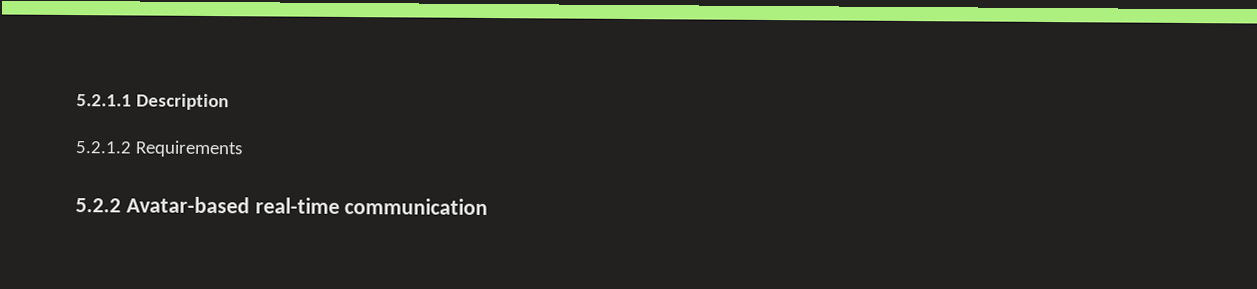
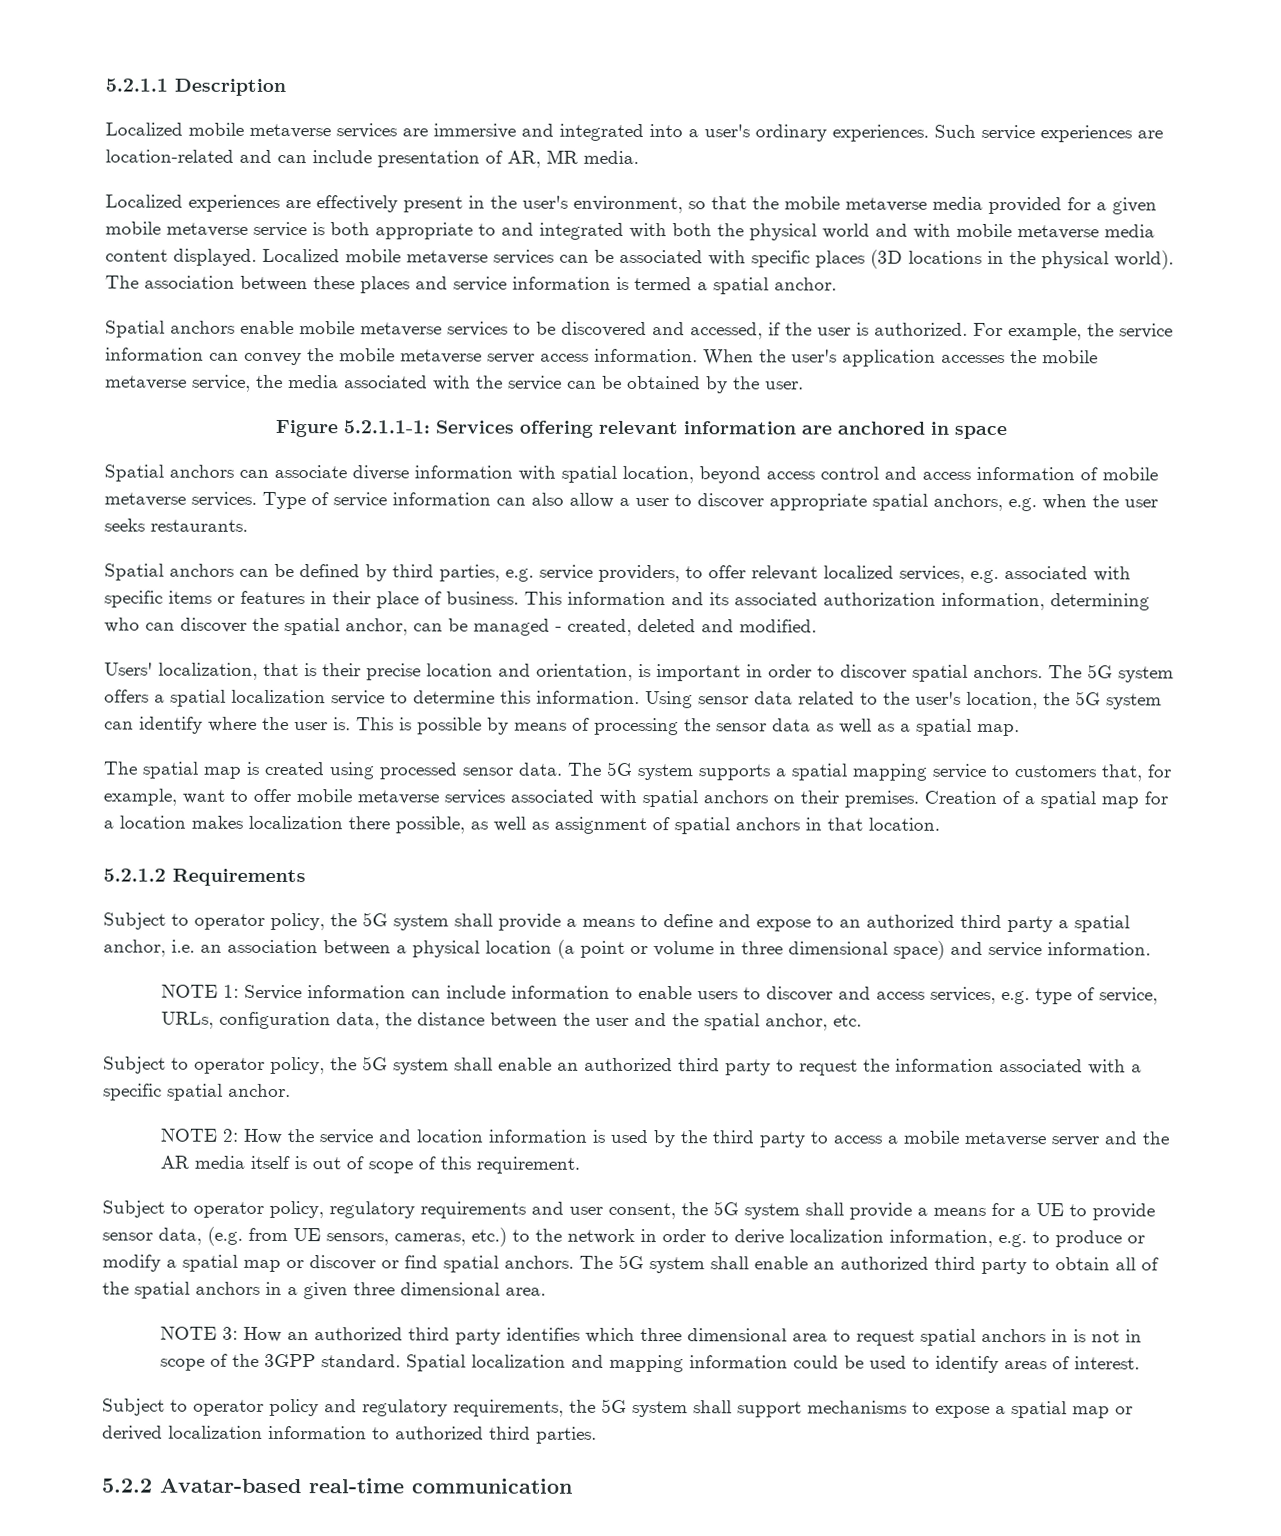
[75,140,243,158] 5.2.1.2 Requirements -> [105,122,1163,143] [105,149,639,168] [105,194,1157,215] [105,221,1155,241] [105,248,1174,270] [105,275,837,295] [105,320,1173,341] [105,347,1098,367] [105,374,804,394] [275,419,1007,440] [104,464,1158,484] [104,491,1158,512] [104,518,248,532] [104,563,1131,583] [104,590,1150,611] [104,617,817,636] [104,662,1174,683] [104,689,1162,710] [104,716,1020,737] [103,761,1172,782] [103,788,1168,809] [103,815,940,835] [103,868,306,887] [103,912,1130,933] [103,939,1151,960] [161,984,1159,1005] [161,1011,863,1031] [103,1056,1142,1076] [103,1083,291,1101] [160,1128,1170,1148] [160,1155,581,1174] [102,1200,1155,1221] [102,1226,1145,1248] [102,1254,1159,1275] [102,1281,546,1300] [160,1326,1143,1346] [160,1353,1141,1374] [102,1398,1133,1419] [102,1425,597,1444] Localized mobile metaverse services are immersive and integrated into a user's ordinary experiences. Such service experiences are location-related and can include presentation of AR, MR media. // Localized experiences are effectively present in the user's environment, so that the mobile metaverse media provided for a given mobile metaverse service is both appropriate to and integrated with both the physical world and with mobile metaverse media content displayed. Localized mobile metaverse services can be associated with specific places (3D locations in the physical world). The association between these places and service information is termed a spatial anchor. // Spatial anchors enable mobile metaverse services to be discovered and accessed, if the user is authorized. For example, the service information can convey the mobile metaverse server access information. When the user's application accesses the mobile metaverse service, the media associated with the service can be obtained by the user. // Figure 5.2.1.1-1: Services offering relevant information are anchored in space // Spatial anchors can associate diverse information with spatial location, beyond access control and access information of mobile metaverse services. Type of service information can also allow a user to discover appropriate spatial anchors, e.g. when the user seeks restaurants. // Spatial anchors can be defined by third parties, e.g. service providers, to offer relevant localized services, e.g. associated with specific items or features in their place of business. This information and its associated authorization information, determining who can discover the spatial anchor, can be managed - created, deleted and modified. // Users' localization, that is their precise location and orientation, is important in order to discover spatial anchors. The 5G system offers a spatial localization service to determine this information. Using sensor data related to the user's location, the 5G system can identify where the user is. This is possible by means of processing the sensor data as well as a spatial map. // The spatial map is created using processed sensor data. The 5G system supports a spatial mapping service to customers that, for example, want to offer mobile metaverse services associated with spatial anchors on their premises. Creation of a spatial map for a location makes localization there possible, as well as assignment of spatial anchors in that location. // 5.2.1.2 Requirements // Subject to operator policy, the 5G system shall provide a means to define and expose to an authorized third party a spatial anchor, i.e. an association between a physical location (a point or volume in three dimensional space) and service information. // NOTE 1: Service information can include information to enable users to discover and access services, e.g. type of service, URLs, configuration data, the distance between the user and the spatial anchor, etc. // Subject to operator policy, the 5G system shall enable an authorized third party to request the information associated with a specific spatial anchor. // NOTE 2: How the service and location information is used by the third party to access a mobile metaverse server and the AR media itself is out of scope of this requirement. // Subject to operator policy, regulatory requirements and user consent, the 5G system shall provide a means for a UE to provide sensor data, (e.g. from UE sensors, cameras, etc.) to the network in order to derive localization information, e.g. to produce or modify a spatial map or discover or find spatial anchors. The 5G system shall enable an authorized third party to obtain all of the spatial anchors in a given three dimensional area. // NOTE 3: How an authorized third party identifies which three dimensional area to request spatial anchors in is not in scope of the 3GPP standard. Spatial localization and mapping information could be used to identify areas of interest. // Subject to operator policy and regulatory requirements, the 5G system shall support mechanisms to expose a spatial map or derived localization information to authorized third parties.

